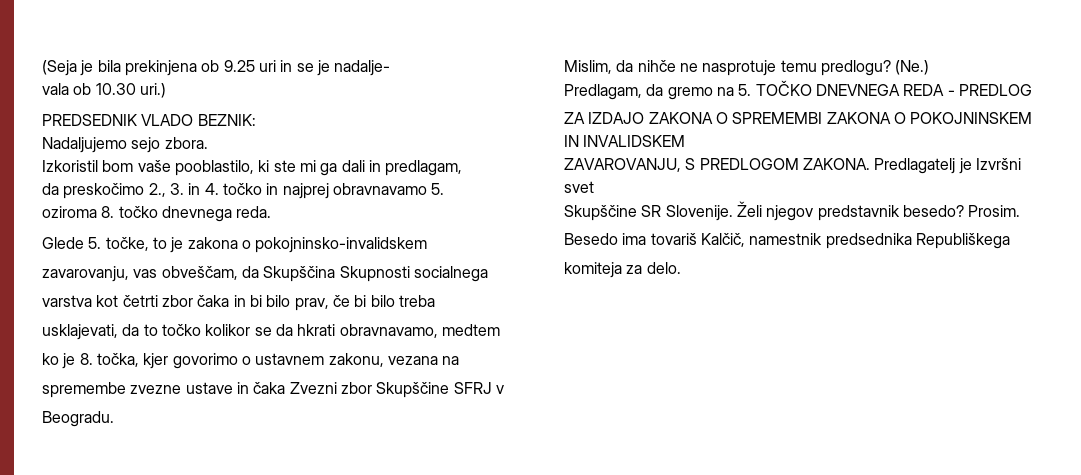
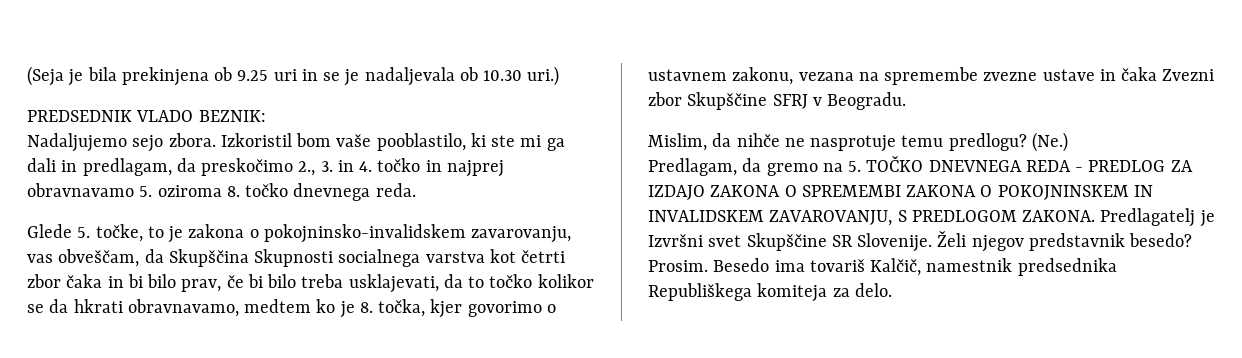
[334,60,391,76] [42,83,69,95] nadalje- // vala -> [364,67,455,86] nadaljevala
(208, 143) // -> (216, 140) none
(463, 168) // -> (172, 167) none
(445, 189) // -> (153, 191) none
(428, 245) // -> (466, 233) none
(488, 274) // -> (421, 258) none
(435, 301) // -> (344, 281) none
(500, 330) // -> (312, 306) none
(460, 360) // -> (879, 76) none
(504, 389) // -> (822, 101) none
(1032, 90) // -> (1166, 166) none
(686, 141) // -> (764, 216) none
(594, 187) // -> (742, 241) none
(1021, 211) // -> (708, 266) none
(1010, 241) // -> (752, 292) none

